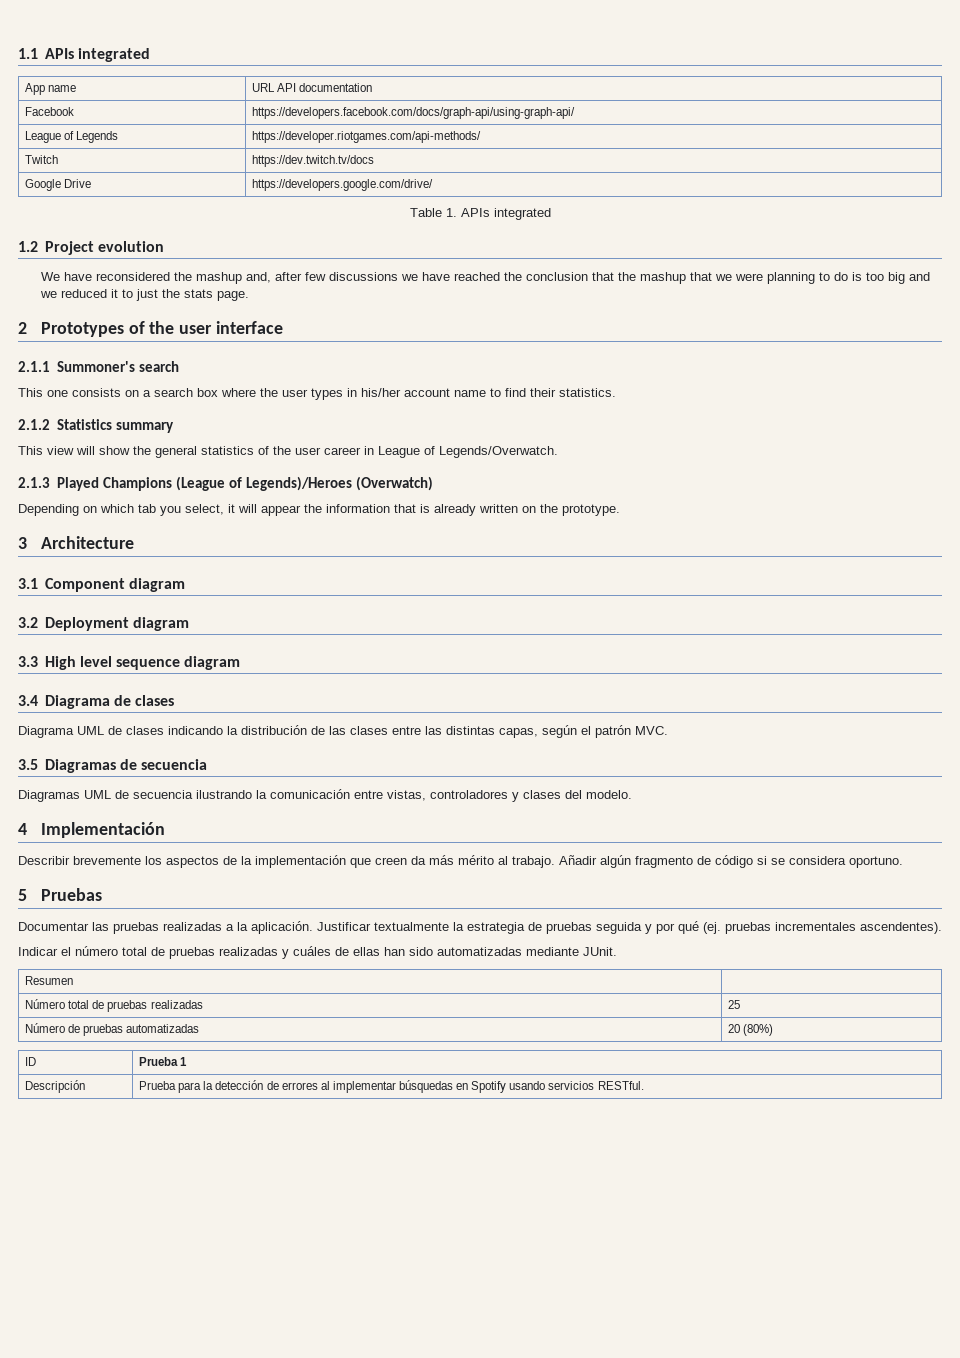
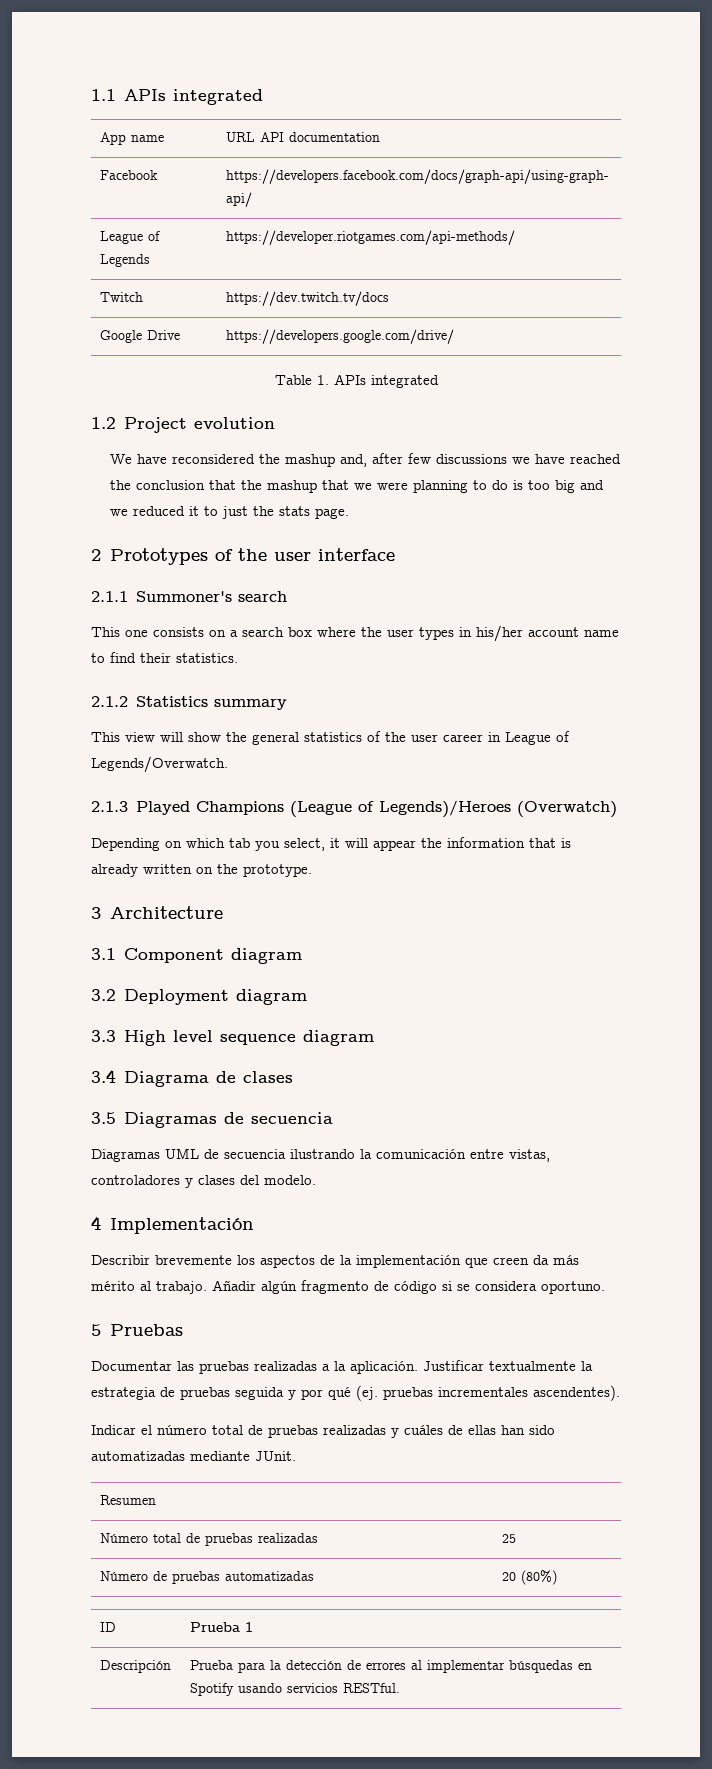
[18,725,668,738] // Diagrama UML de clases indicando la distribución de las clases entre las distintas capas, según el patrón MVC. -> (293, 1077) none

